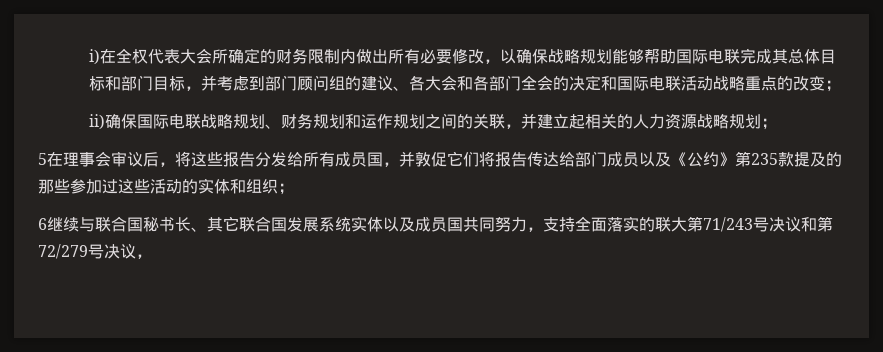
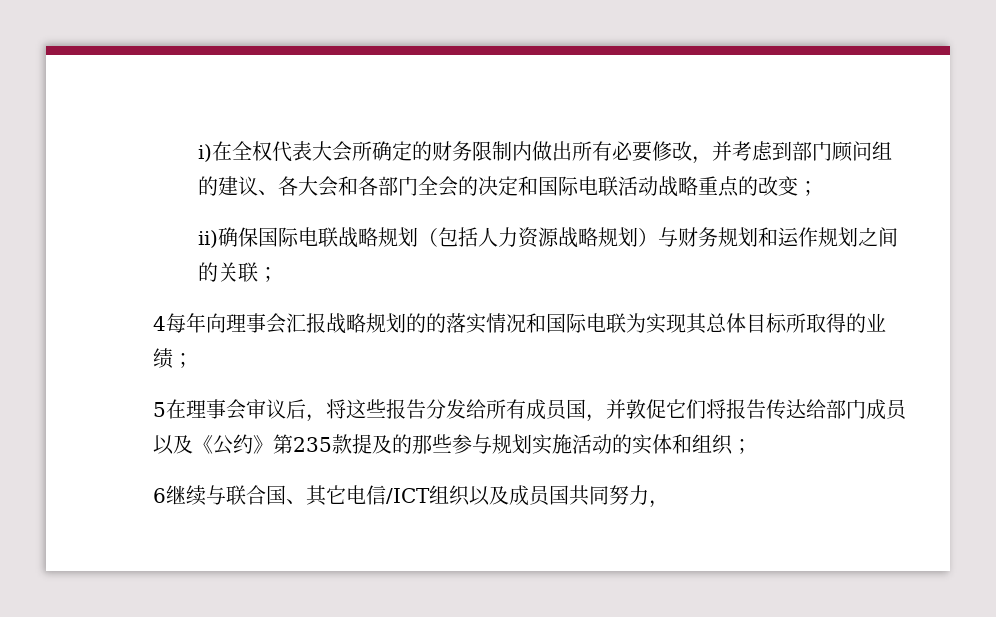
[499,48,836,64] [88,75,201,91] 以确保战略规划能够帮助国际电联完成其总体目标和部门目标， -> (713, 160) none
[264,124,281,129] 、 -> [418,227,679,248] （包括人力资源战略规划）与
[504,113,761,129] ，并建立起相关的人力资源战略规划 -> [258,267,279,282] [153,313,886,334] [153,348,173,369] ； // 4每年向理事会汇报战略规划的的落实情况和国际电联为实现其总体目标所取得的业绩
[86,179,150,194] 加过这些 -> [472,434,572,455] 与规划实施
[143,216,383,232] 秘书长、其它联合国发展系统实体 -> [286,485,470,506] 、其它电信/ICT组织
[543,216,833,232] [38,244,152,259] 支持全面落实的联大第71/243号决议和第72/279号决议， -> (669, 504) none

